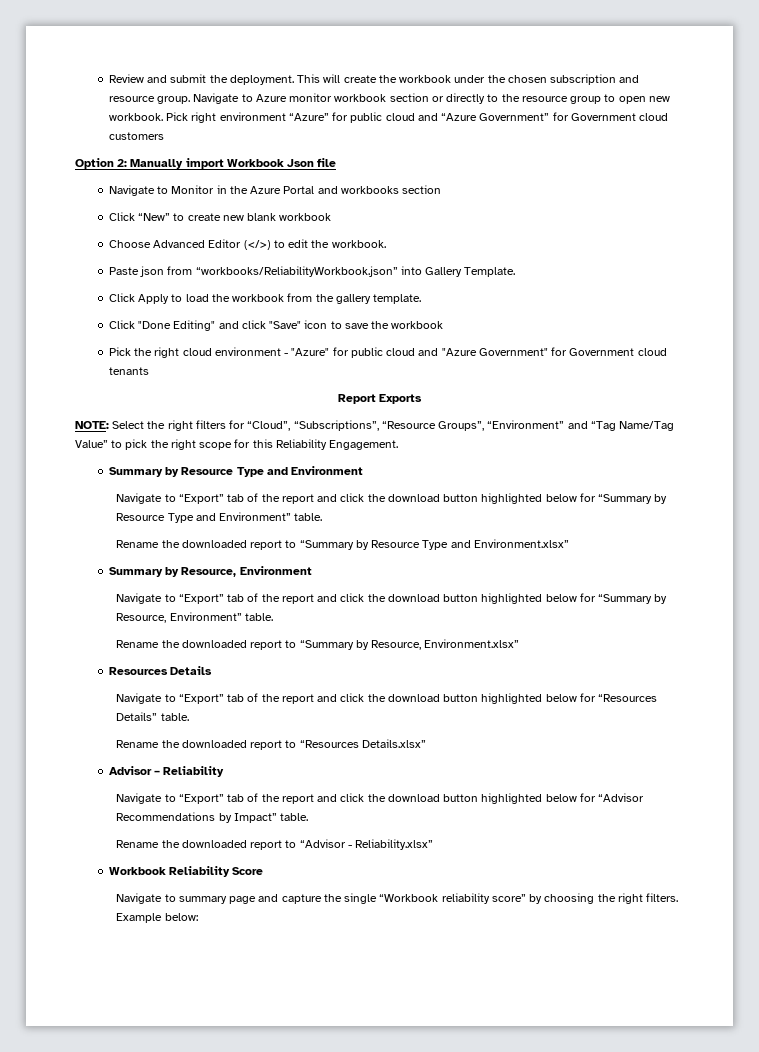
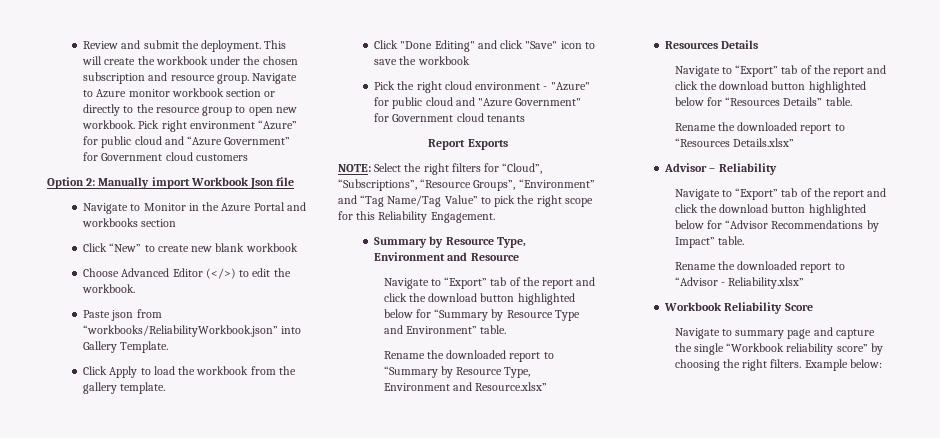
[236,466,364,477] Type and Environment -> [496,237,526,248] [374,252,519,261] Type, Environment and Resource
[422,539,569,550] [108,566,312,577] [116,593,668,604] [116,612,273,623] [116,639,520,650] Type and Environment.xlsx” // Summary by Resource, Environment // Navigate to “Export” tab of the report and click the download button highlighted below for “Summary by Resource, Environment” table. // Rename the downloaded report to “Summary by Resource, Environment.xlsx” -> [504,367,531,378] [383,382,548,391] Type, Environment and Resource.xlsx”

